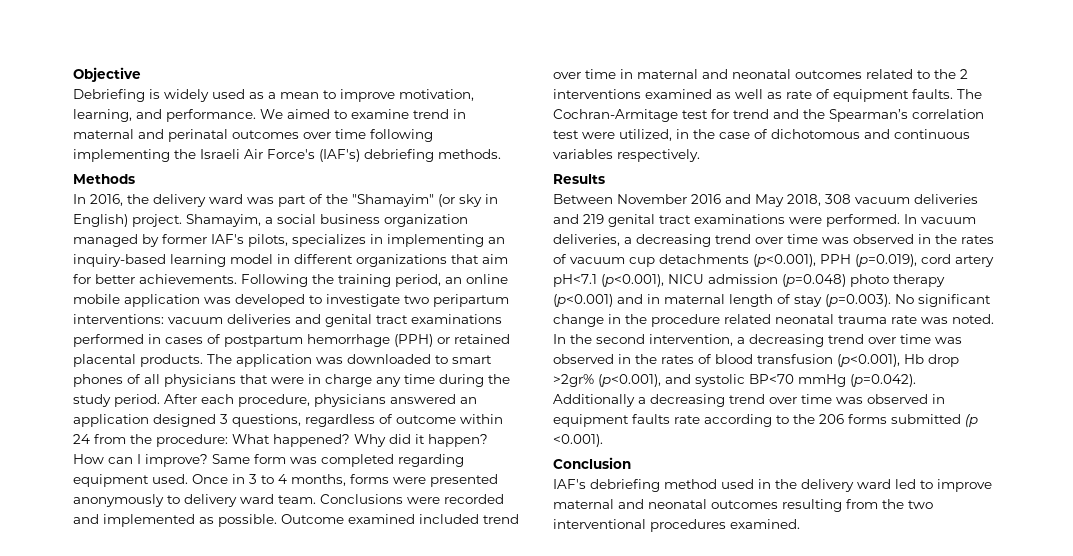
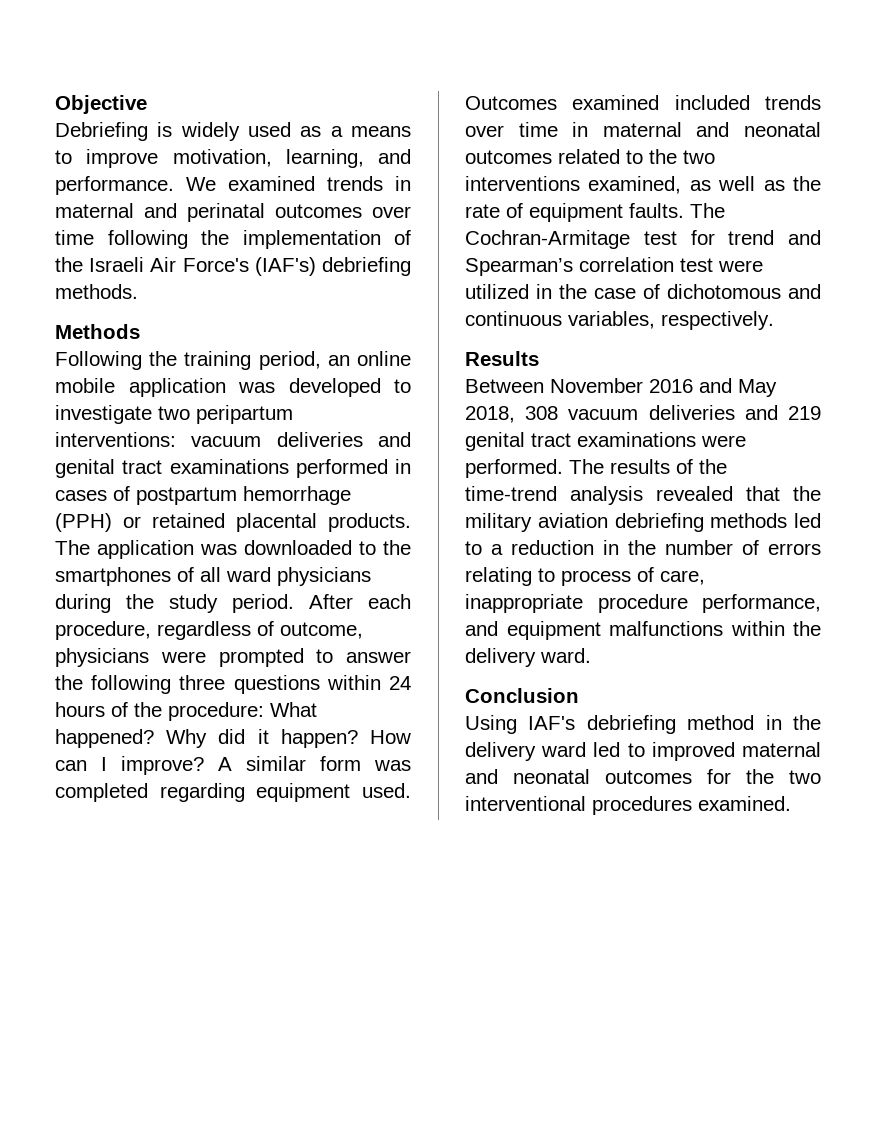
[280,92,319,99] mean -> [351,126,411,137] means
[287,109,449,119] aimed to examine trend -> [228,176,383,191] examined trends
[73,149,170,162] implementing -> [201,230,411,249] the implementation of
[73,194,498,207] [73,214,468,227] [73,234,505,247] [73,254,508,267] [73,274,237,284] In 2016, the delivery ward was part of the "Shamayim" (or sky in English) project. Shamayim, a social business organization managed by former IAF's pilots, specializes in implementing an inquiry-based learning model in different organizations that aim for better achievements. -> (140, 331) none
[452,355,492,364] [73,374,435,387] smart phones of all physicians that were in charge any time -> [383,540,411,555] [55,567,371,586] the smartphones of all ward physicians
[314,394,477,407] [73,414,503,427] [73,434,126,444] physicians answered an application designed 3 questions, regardless of outcome within 24 from -> [157,621,363,640] [55,648,411,667] [55,675,411,694] [55,702,128,717] regardless of outcome, physicians were prompted to answer the following three questions within 24 hours of
[212,454,250,464] Same -> [218,756,306,771] A similar
[192,474,498,487] [73,494,504,507] [73,514,344,527] Once in 3 to 4 months, forms were presented anonymously to delivery ward team. Conclusions were recorded and implemented as possible. Outcome -> [465,96,557,110] Outcomes
[483,514,519,524] trend -> [765,95,821,110] trends
[960,69,968,79] [553,89,712,99] 2 interventions examined -> [683,150,715,164] [465,176,682,194] two interventions examined,
(782, 95) none -> [793,176,821,191] the
[803,109,825,119] the -> (821, 237) none
[619,129,672,141] utilized, -> [465,284,529,299] utilized
[553,149,613,159] variables -> [568,311,655,329] variables,
[904,214,976,224] [553,234,994,247] [553,254,994,267] [553,274,945,287] [553,294,991,307] [553,314,994,327] [553,334,962,347] [553,354,959,367] [553,374,916,387] [553,394,945,407] [553,414,978,427] [553,434,603,447] In vacuum deliveries, a decreasing trend over time was observed in the rates of vacuum cup detachments (p<0.001), PPH (p=0.019), cord artery pH<7.1 (p<0.001), NICU admission (p=0.048) photo therapy (p<0.001) and in maternal length of stay (p=0.003). No significant change in the procedure related neonatal trauma rate was noted. In the second intervention, a decreasing trend over time was observed in the rates of blood transfusion (p<0.001), Hb drop >2gr% (p<0.001), and systolic BP<70 mmHg (p=0.042). Additionally a decreasing trend over time was observed in equipment faults rate according to the 206 forms submitted (p <0.001). -> [569,459,727,474] [465,486,821,505] [465,513,821,532] [465,540,821,555] [465,567,705,586] [465,594,821,613] [465,621,821,640] [465,648,591,667] The results of the time-trend analysis revealed that the military aviation debriefing methods led to a reduction in the number of errors relating to process of care, inappropriate procedure performance, and equipment malfunctions within the delivery ward.
(631, 463) none -> [465,715,517,734] Using
[721,479,754,489] used -> (755, 722) none
[937,479,992,492] [553,499,878,512] improve maternal and neonatal outcomes resulting from -> [651,742,821,761] [465,769,731,784] improved maternal and neonatal outcomes for

